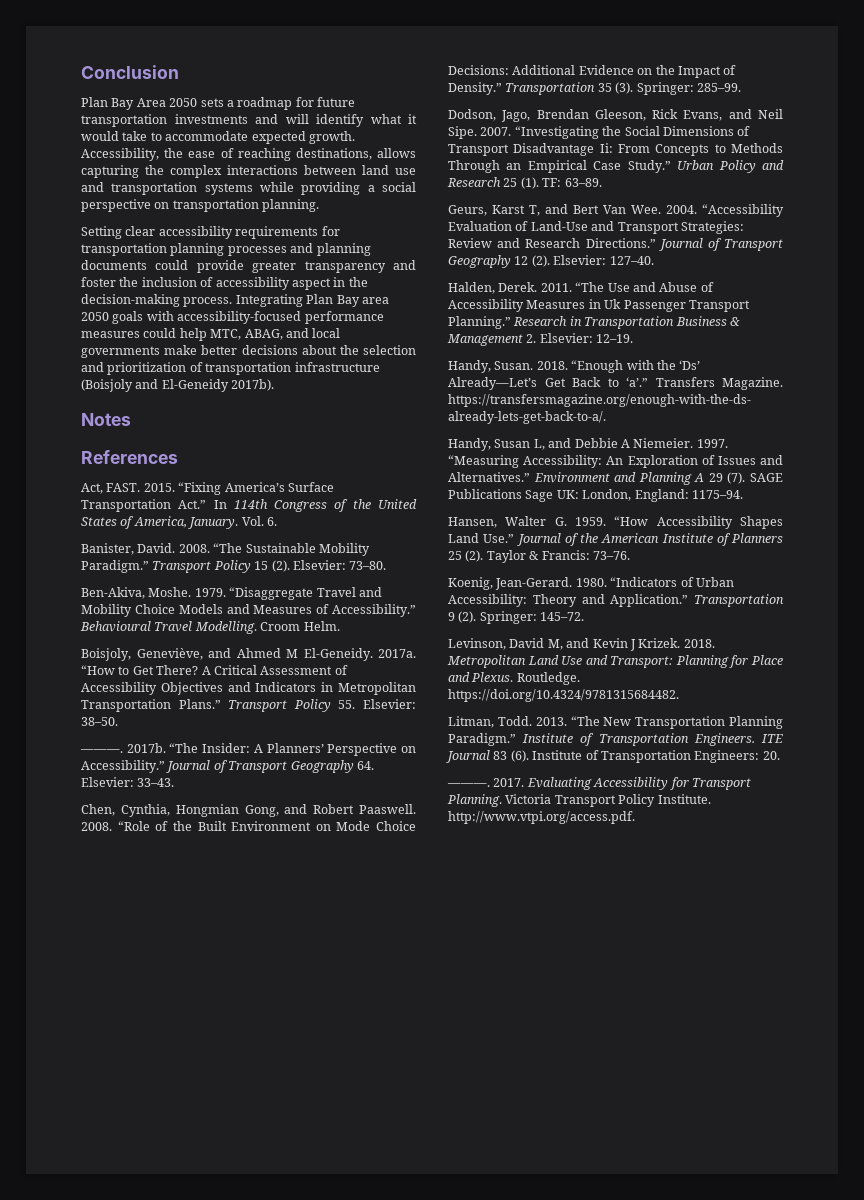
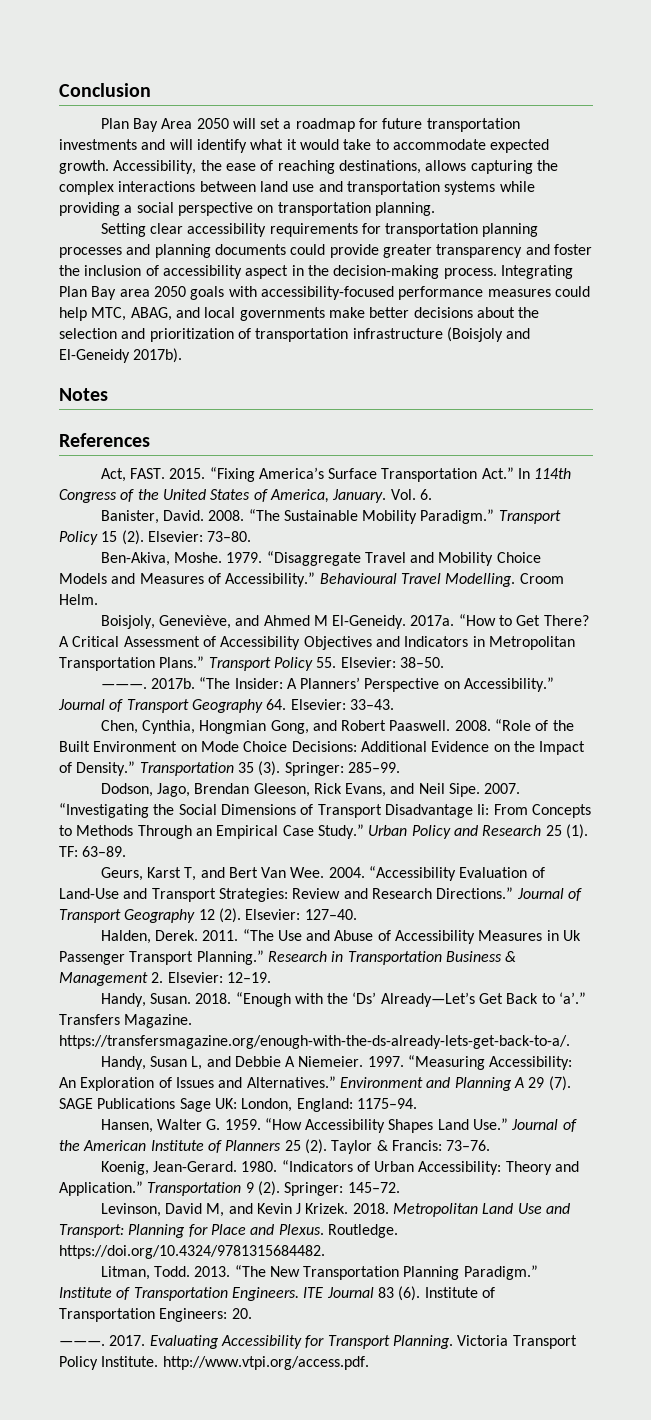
[200,98,224,107] sets -> [232,118,281,129] will set

